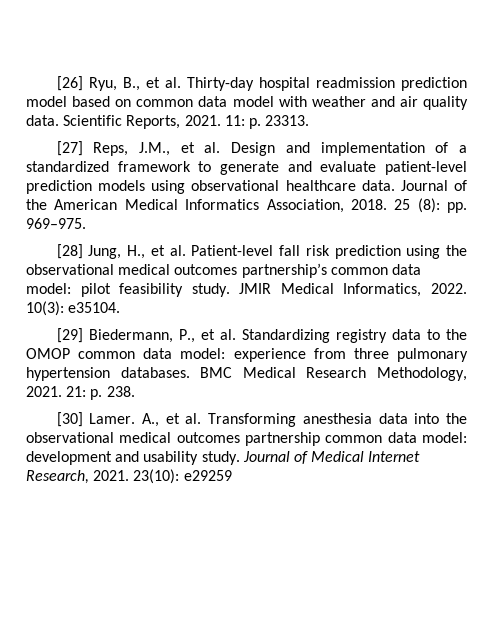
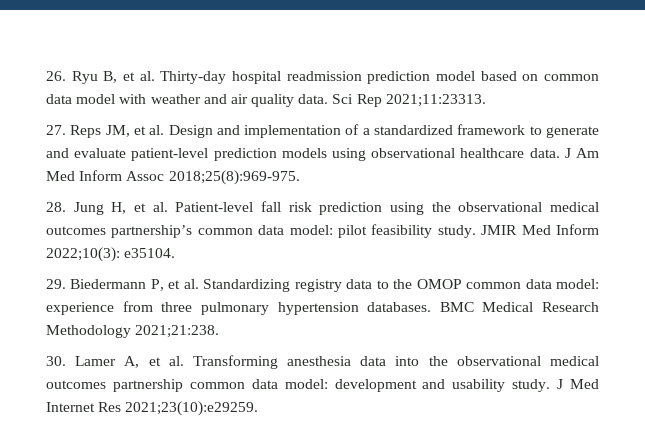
[56,76,140,91] [26] Ryu, B., -> [46,71,118,84] 26. Ryu B,
[63,115,310,129] [56,141,171,156] Scientific Reports, 2021. 11: p. 23313. // [27] Reps, J.M., -> [332,94,486,107] [46,125,130,138] Sci Rep 2021;11:23313. // 27. Reps JM,
[400,180,468,191] [26,198,467,213] [26,218,86,229] [56,244,146,259] Journal of the American Medical Informatics Association, 2018. 25 (8): pp. 969–975. // [28] Jung, H., -> [564,148,599,158] [46,170,300,185] [46,202,127,215] J Am Med Inform Assoc 2018;25(8):969-975. // 28. Jung H,
[280,283,467,297] [26,301,121,316] [56,328,195,343] Medical Informatics, 2022. 10(3): e35104. // [29] Biedermann, P., -> [521,224,599,235] [46,247,176,262] [46,279,164,291] Med Inform 2022;10(3): e35104. // 29. Biedermann P,
[377,367,467,381] [26,386,135,400] [56,412,160,427] Methodology, 2021. 21: p. 238. // [30] Lamer. A., -> [46,325,220,338] [46,356,140,368] Methodology 2021;21:238. // 30. Lamer A,
[242,451,421,464] [26,469,232,484] Journal of Medical Internet Research, 2021. 23(10): e29259 -> [557,379,599,389] [46,401,259,416] J Med Internet Res 2021;23(10):e29259.

